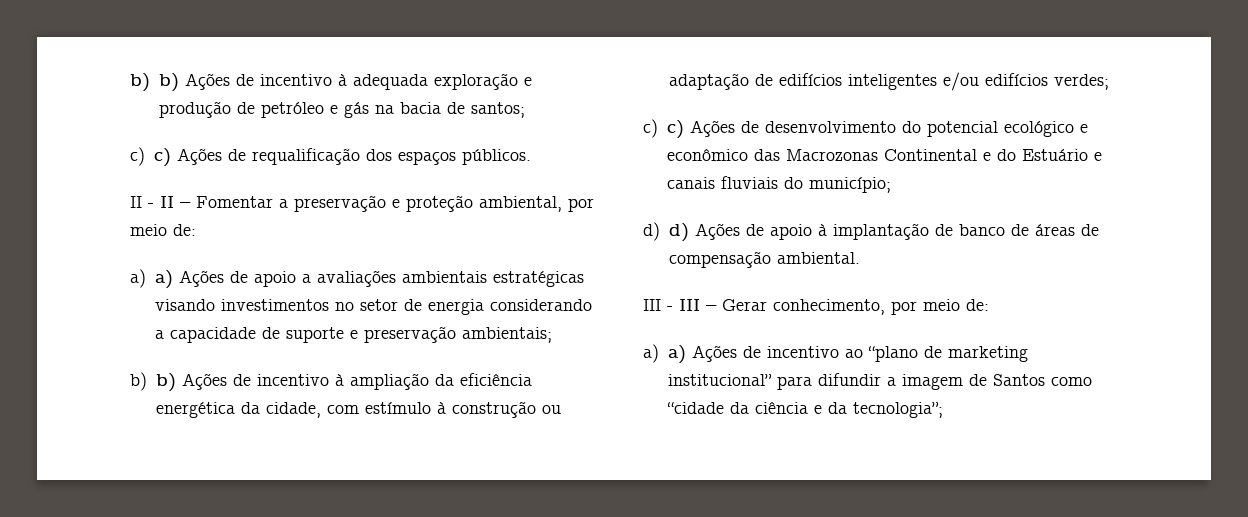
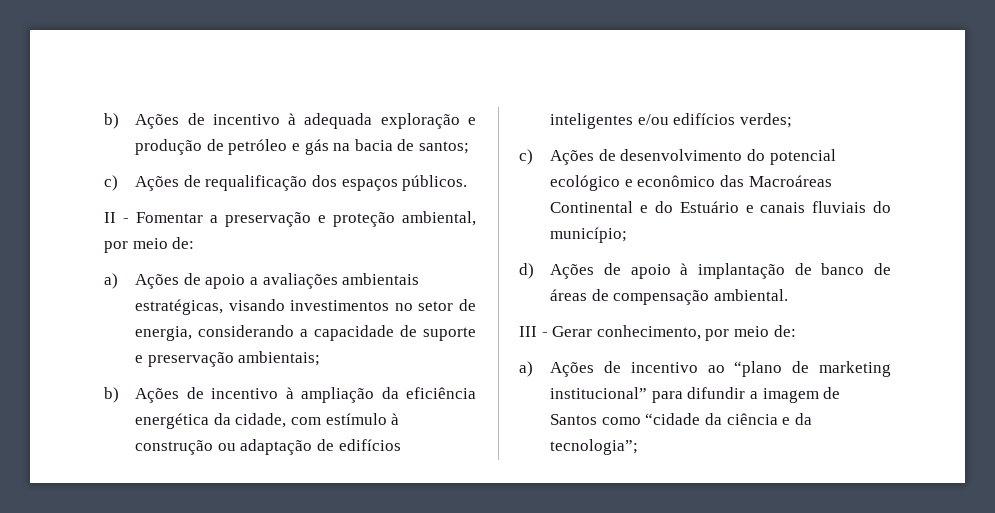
[130,73,179,92] b) b) -> [104,113,119,129] b)
[153,148,171,167] c) -> (118, 183) none
[160,196,191,208] II – -> (129, 220) none
[154,270,173,289] a) -> (118, 281) none
[492,271,584,287] estratégicas -> [135,299,224,315] estratégicas,
[427,299,484,315] energia -> [135,326,193,341] energia,
[155,373,176,392] b) -> (119, 395) none
[666,120,684,139] c) -> (533, 157) none
[785,149,878,161] Macrozonas -> [748,175,832,187] Macroáreas
[668,223,689,242] d) -> (534, 271) none
[679,299,717,311] III – -> (548, 334) none
[667,345,686,364] a) -> (533, 369) none

